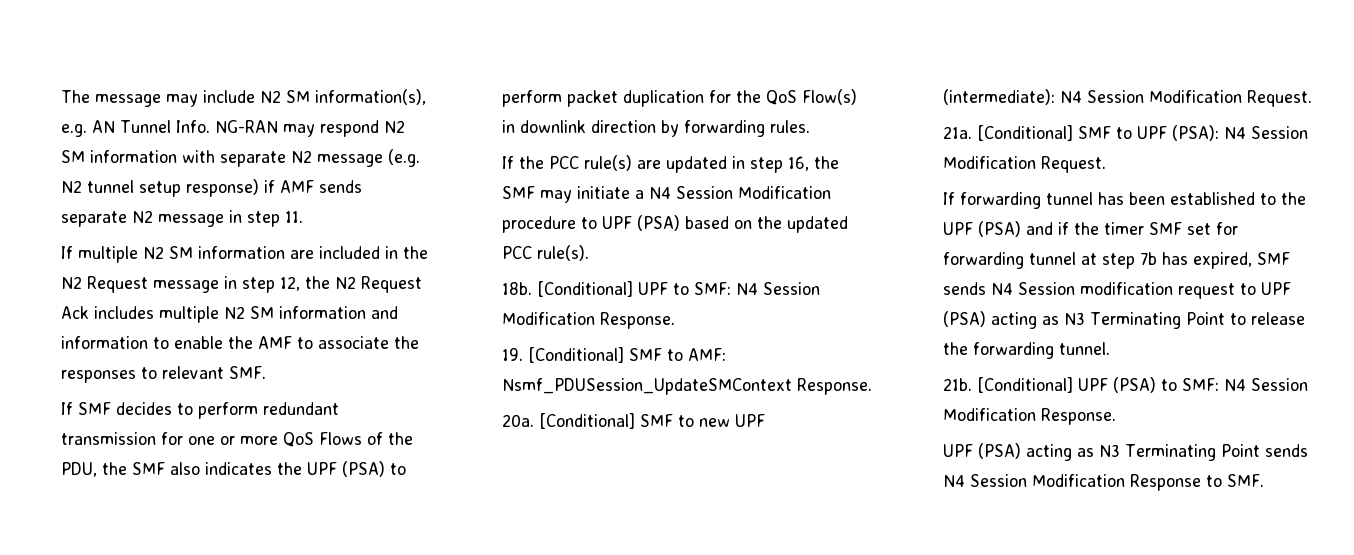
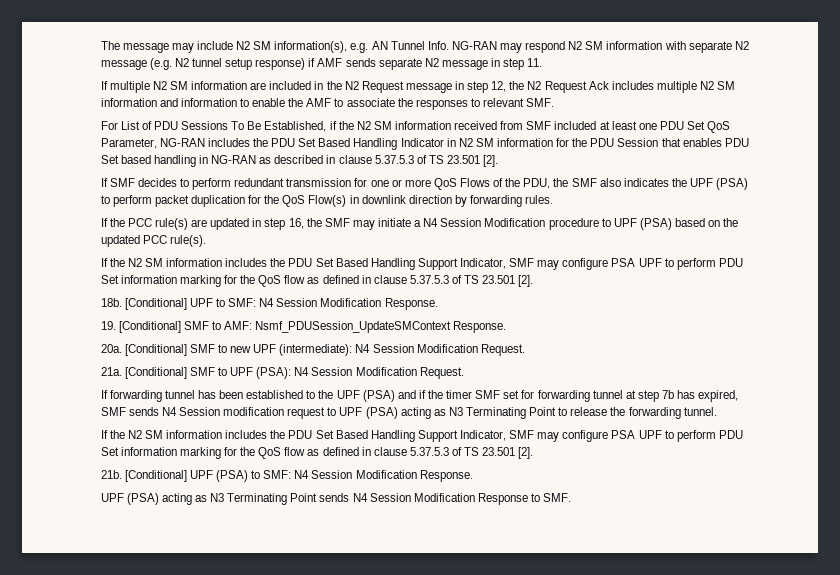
(266, 372) none -> [100,121,731,133] [100,138,749,150] [100,155,499,167] // For List of PDU Sessions To Be Established, if the N2 SM information received from SMF included at least one PDU Set QoS Parameter, NG-RAN includes the PDU Set Based Handling Indicator in N2 SM information for the PDU Session that enables PDU Set based handling in NG-RAN as described in clause 5.37.5.3 of TS 23.501 [2].
(589, 253) none -> [100,258,743,270] [100,275,534,287] // If the N2 SM information includes the PDU Set Based Handling Support Indicator, SMF may configure PSA UPF to perform PDU Set information marking for the QoS flow as defined in clause 5.37.5.3 of TS 23.501 [2].
(1110, 348) none -> [100,430,743,442] [100,447,534,459] // If the N2 SM information includes the PDU Set Based Handling Support Indicator, SMF may configure PSA UPF to perform PDU Set information marking for the QoS flow as defined in clause 5.37.5.3 of TS 23.501 [2].

